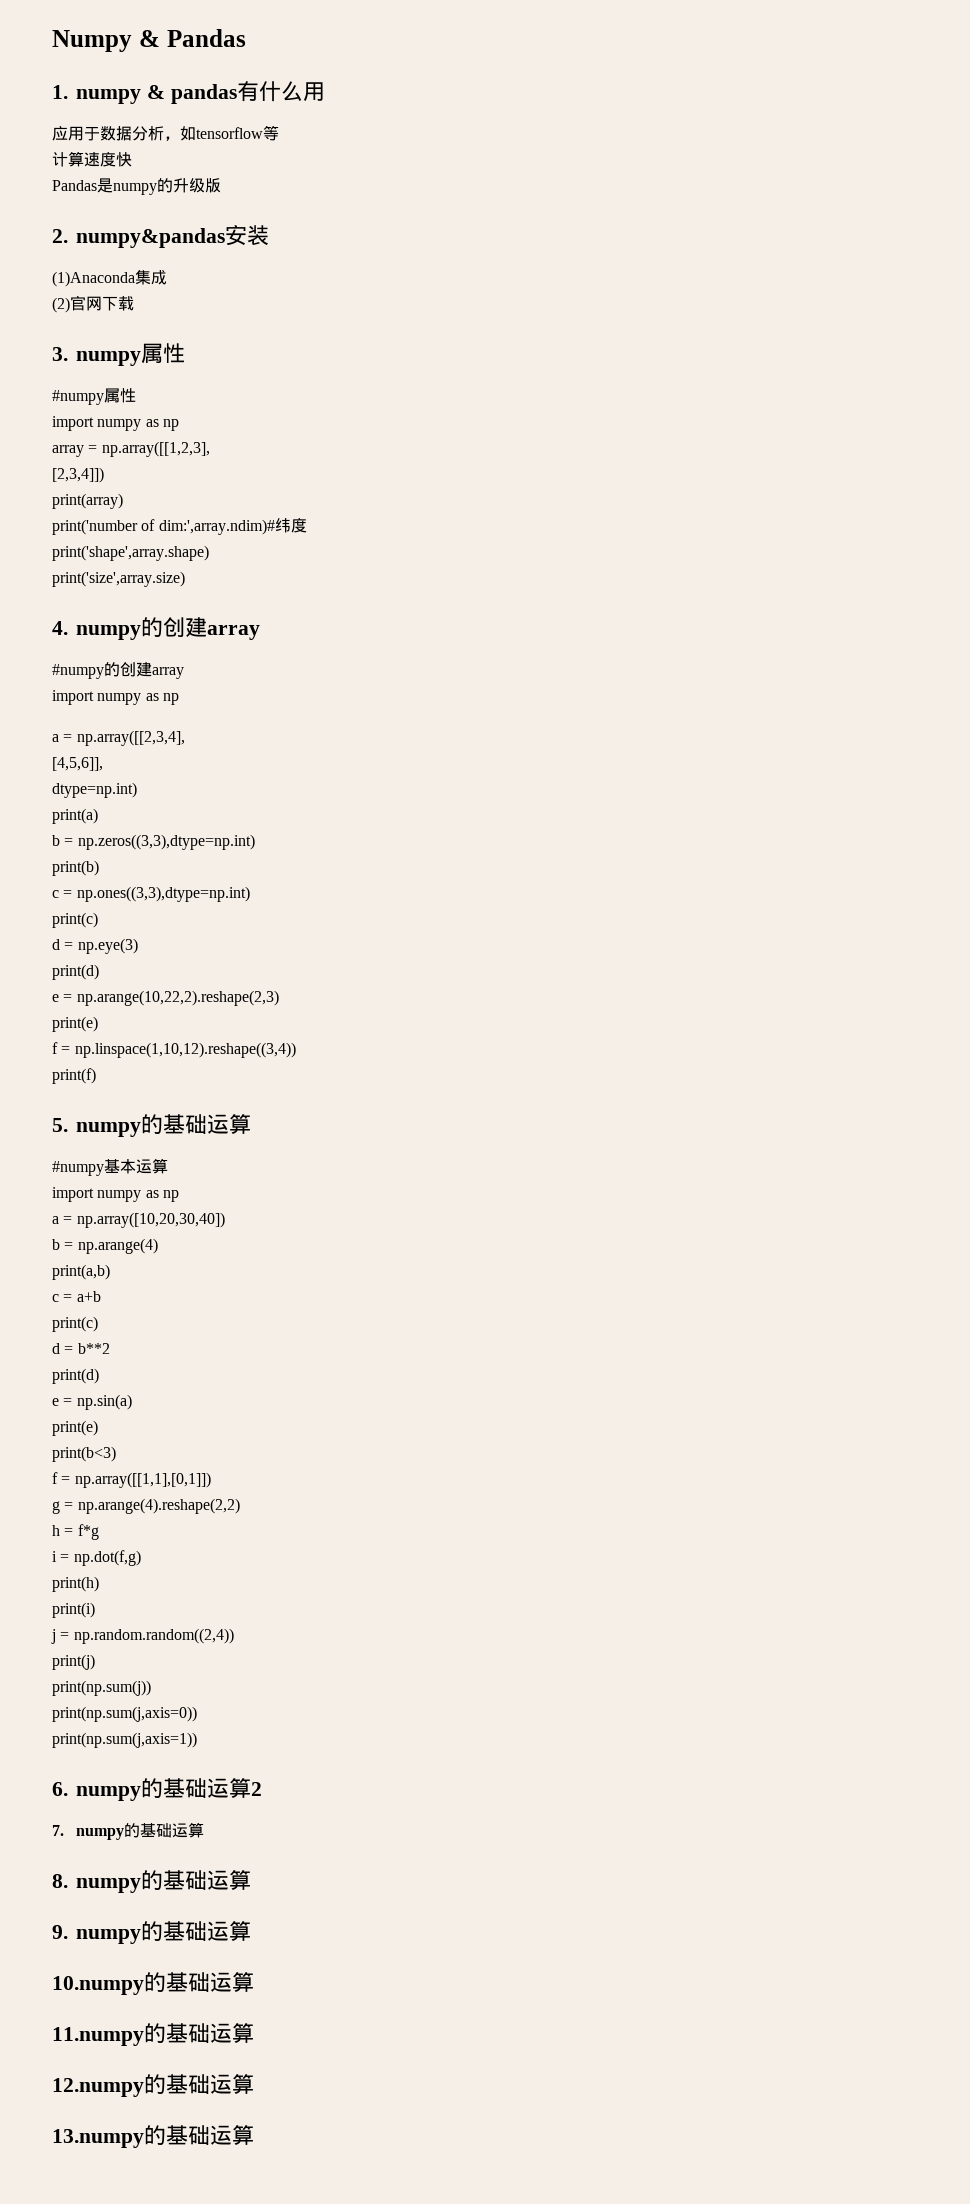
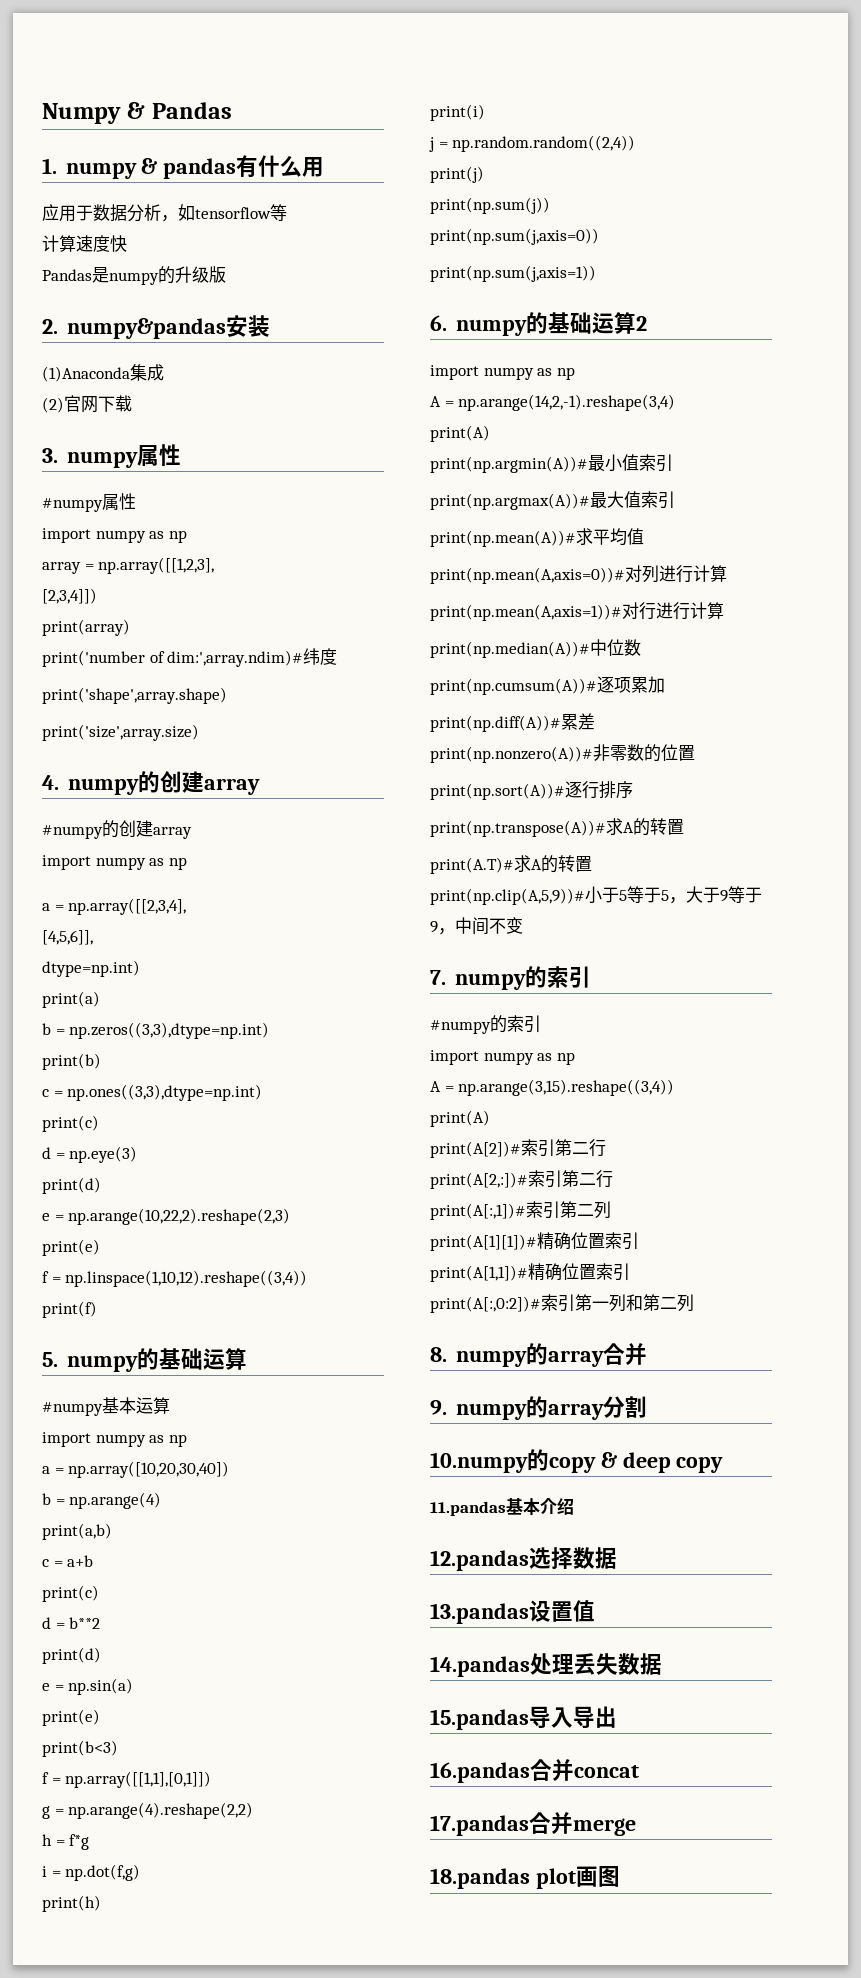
[52,1822,205,1840] [52,1870,252,1893] [52,1921,252,1944] [52,1972,254,1995] [52,2023,254,2046] [52,2074,254,2097] [52,2125,254,2148] 7. numpy的基础运算 // 8. numpy的基础运算 // 9. numpy的基础运算 // 10.numpy的基础运算 // 11.numpy的基础运算 // 12.numpy的基础运算 // 13.numpy的基础运算 -> [430,365,575,380] [430,394,676,411] [430,425,490,442] [430,454,673,473] [430,491,675,510] [430,528,644,547] [430,565,727,584] [430,602,724,621] [430,639,641,658] [430,676,665,695] [430,713,595,732] [430,744,695,763] [430,781,633,800] [430,818,684,837] [430,855,592,874] [430,886,762,905] [430,917,523,935] [430,966,591,990] [430,1015,541,1034] [430,1050,575,1065] [430,1079,675,1096] [430,1110,490,1127] [430,1139,606,1158] [430,1170,613,1189] [430,1201,611,1220] [430,1232,639,1251] [430,1263,630,1282] [430,1294,694,1313] [430,1343,647,1367] [430,1396,647,1420] [430,1449,724,1473] [430,1498,574,1516] [430,1547,617,1571] [430,1600,595,1624] [430,1653,662,1677] [430,1706,617,1730] [430,1759,639,1783] [430,1812,636,1836] [430,1866,620,1889] import numpy as np // A = np.arange(14,2,-1).reshape(3,4) // print(A) // print(np.argmin(A))#最小值索引 // print(np.argmax(A))#最大值索引 // print(np.mean(A))#求平均值 // print(np.mean(A,axis=0))#对列进行计算 // print(np.mean(A,axis=1))#对行进行计算 // print(np.median(A))#中位数 // print(np.cumsum(A))#逐项累加 // print(np.diff(A))#累差 // print(np.nonzero(A))#非零数的位置 // print(np.sort(A))#逐行排序 // print(np.transpose(A))#求A的转置 // print(A.T)#求A的转置 // print(np.clip(A,5,9))#小于5等于5，大于9等于9，中间不变 // 7. numpy的索引 // #numpy的索引 // import numpy as np // A = np.arange(3,15).reshape((3,4)) // print(A) // print(A[2])#索引第二行 // print(A[2,:])#索引第二行 // print(A[:,1])#索引第二列 // print(A[1][1])#精确位置索引 // print(A[1,1])#精确位置索引 // print(A[:,0:2])#索引第一列和第二列 // 8. numpy的array合并 // 9. numpy的array分割 // 10.numpy的copy & deep copy // 11.pandas基本介绍 // 12.pandas选择数据 // 13.pandas设置值 // 14.pandas处理丢失数据 // 15.pandas导入导出 // 16.pandas合并concat // 17.pandas合并merge // 18.pandas plot画图

